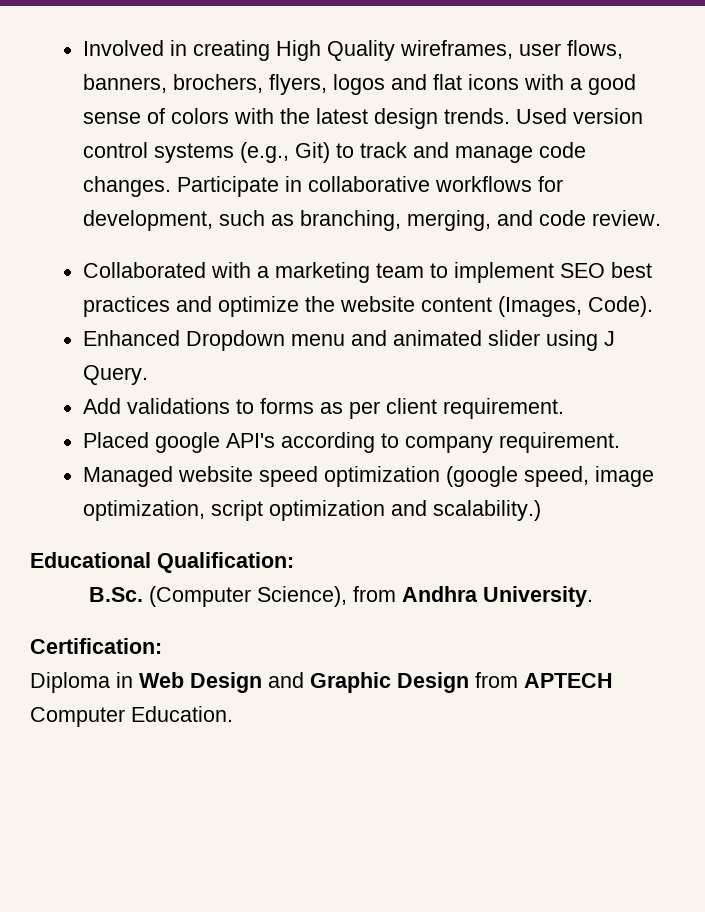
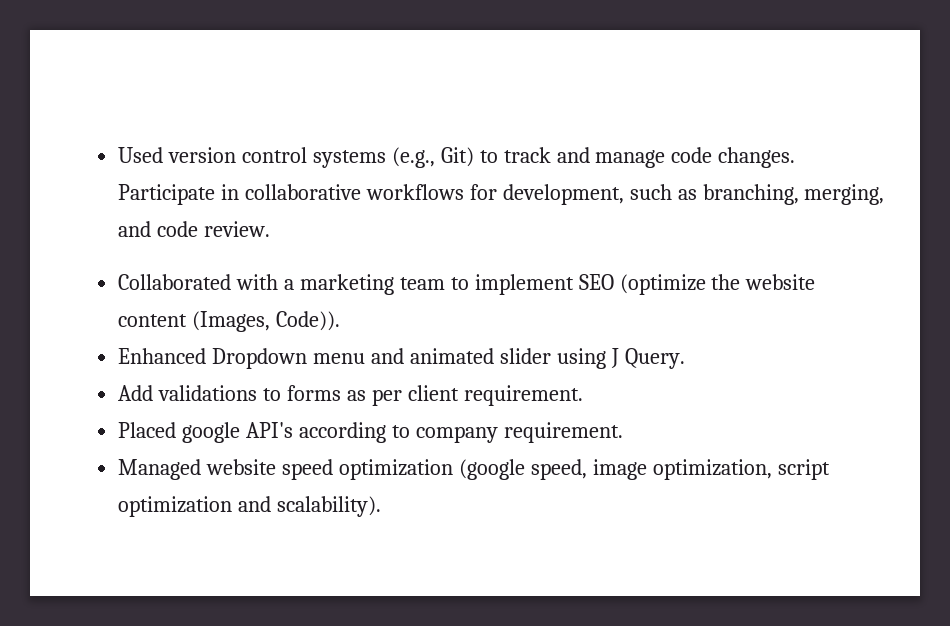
[83,40,624,61] [83,74,637,95] [83,108,511,129] Involved in creating High Quality wireframes, user flows, banners, brochers, flyers, logos and flat icons with a good sense of colors with the latest design trends. -> (117, 155) none
[611,262,653,278] [83,296,300,317] best practices and optimize -> [619,274,706,295] (optimize
[588,296,654,317] Code). -> [275,311,340,331] Code)).
[433,500,542,521] [30,552,294,573] [89,586,594,607] [30,638,162,654] [30,672,613,693] [30,706,233,727] scalability.) // Educational Qualification: // B.Sc. (Computer Science), from Andhra University. // Certification: // Diploma in Web Design and Graphic Design from APTECH Computer Education. -> [276,496,381,517] scalability).

